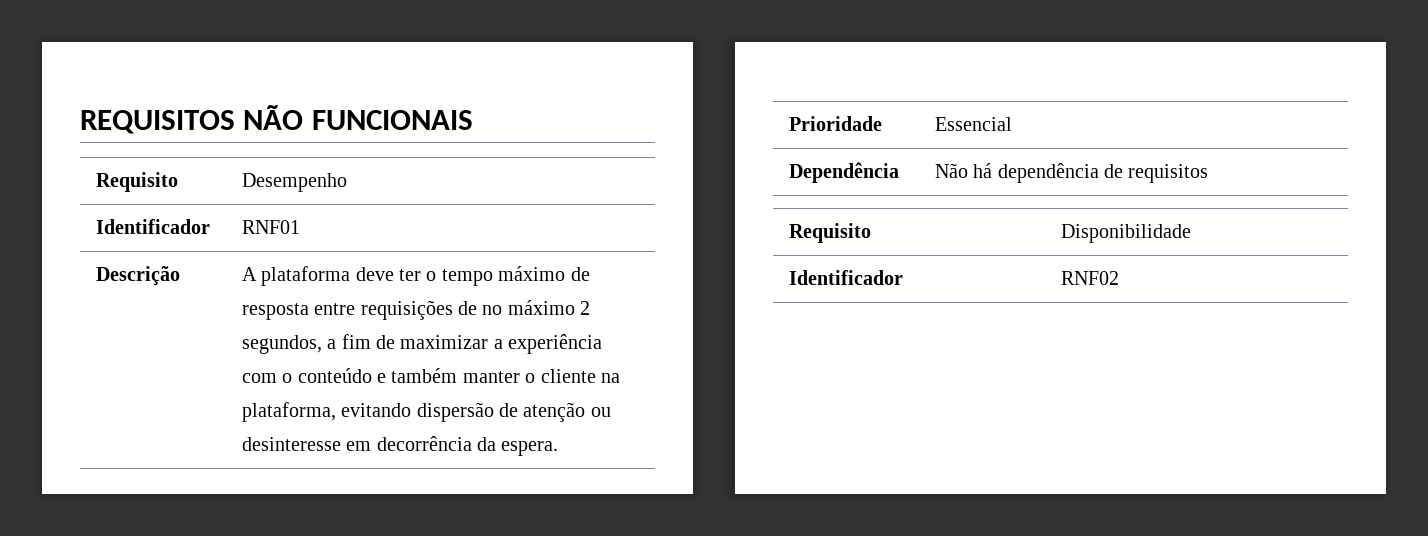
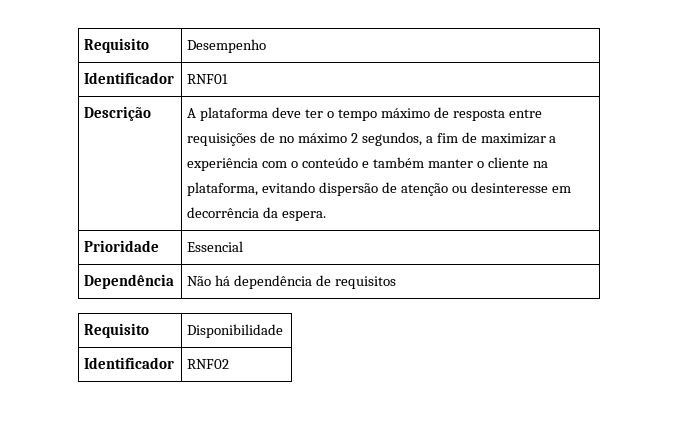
[80,105,473,134] REQUISITOS NÃO FUNCIONAIS // -> (84, 45) none

